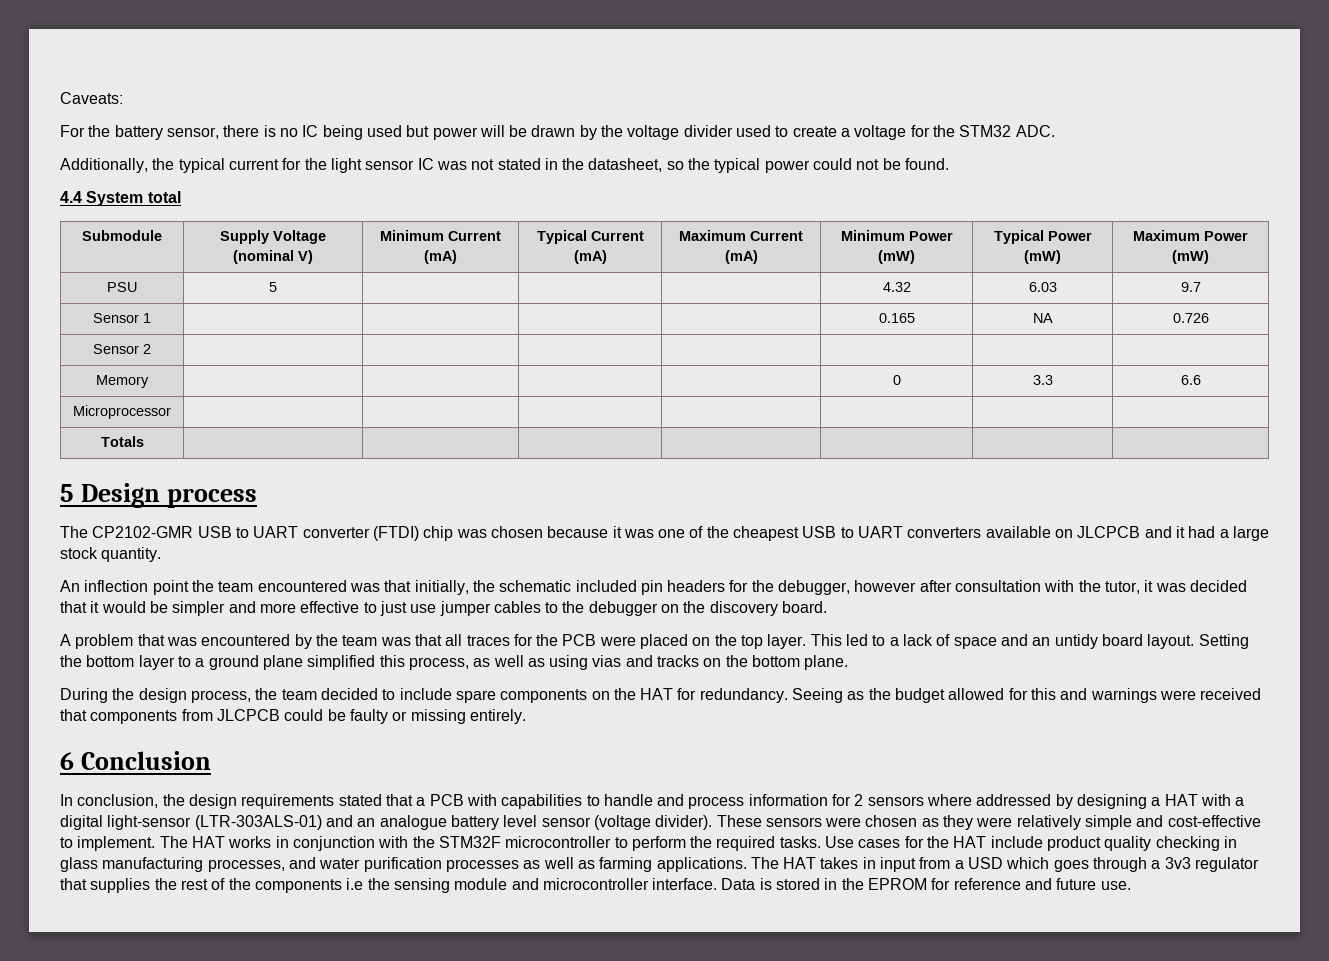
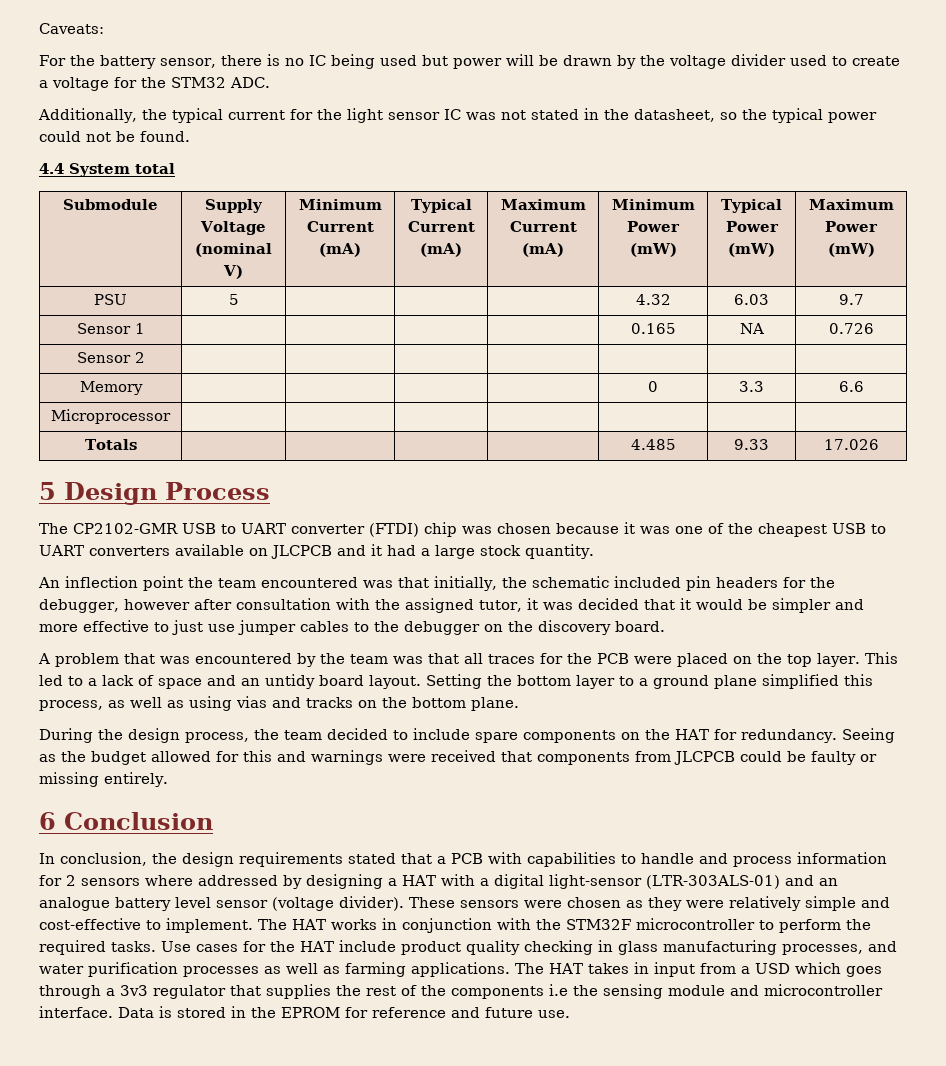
(144, 441) | | -> [630,439,676,450] [734,439,769,450] [823,439,879,450] 4.485 | 9.33 | 17.026
[166,488,257,508] process -> [165,482,270,500] Process
(1101, 586) none -> [404,598,474,613] assigned

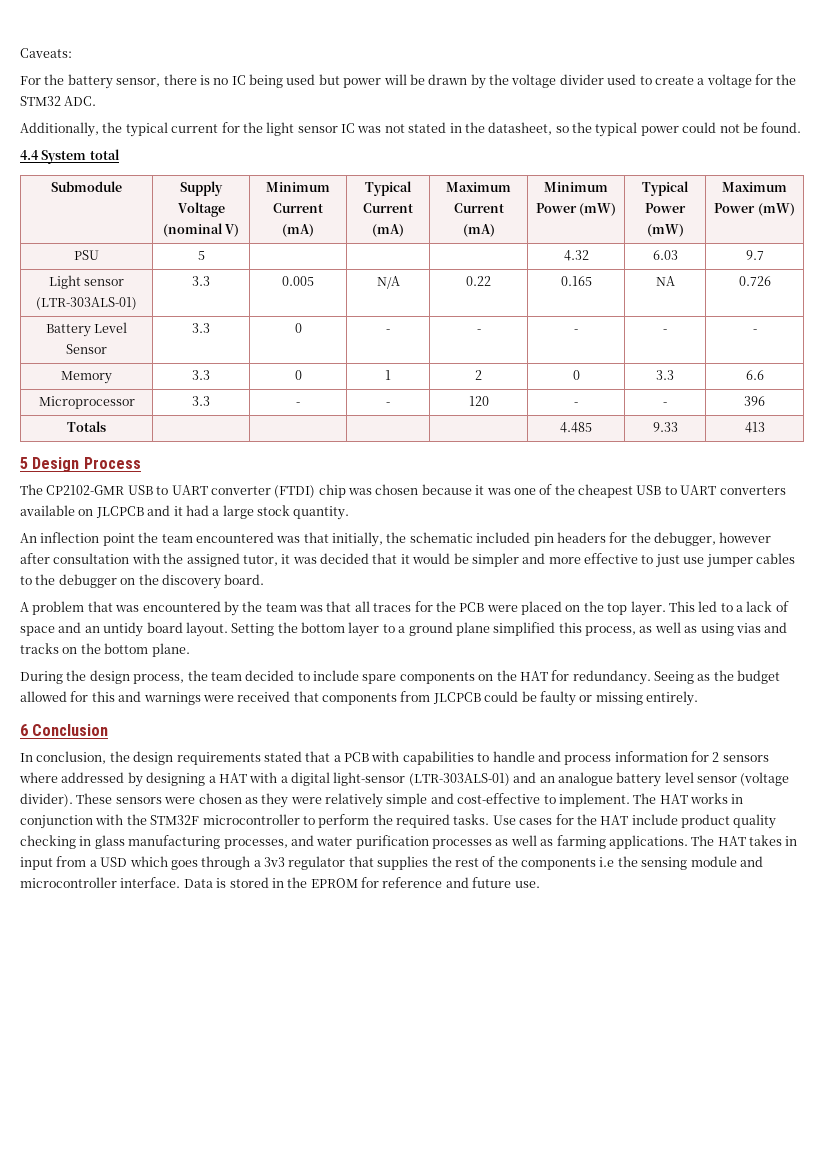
[76,323,145,334] Sensor 1 | | | | -> [48,275,125,289] [36,297,137,310] [192,276,210,286] [282,276,314,286] [376,276,400,289] [466,276,491,286] Light sensor (LTR-303ALS-01) | 3.3 | 0.005 | N/A | 0.22
[76,352,145,363] [79,381,143,395] [648,381,658,392] [739,381,764,392] [838,381,864,392] [51,409,171,424] Sensor 2 | | | | | | | // Memory | | | | | 0 | 3.3 | 6.6 // Microprocessor | | | | | | | -> [45,322,128,337] [66,344,107,354] [192,323,210,333] [294,323,302,333] [386,329,390,333] [476,329,481,333] [574,329,578,333] [663,329,667,333] [752,329,757,333] [61,371,112,384] [192,370,210,380] [294,370,302,380] [385,370,391,380] [475,370,482,380] [572,370,580,380] [656,370,674,380] [745,370,764,380] [38,396,135,409] [192,396,210,406] [296,402,300,406] [386,402,390,406] [468,396,489,406] [574,402,578,406] [663,402,667,406] [744,396,765,406] Battery Level Sensor | 3.3 | 0 | - | - | - | - | - // Memory | 3.3 | 0 | 1 | 2 | 0 | 3.3 | 6.6 // Microprocessor | 3.3 | - | - | 120 | - | - | 396
[823,439,879,450] 17.026 -> [744,422,765,433] 413

